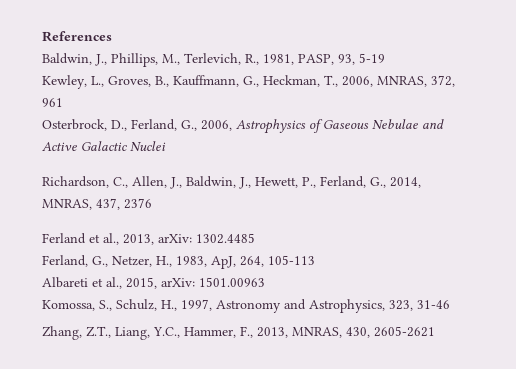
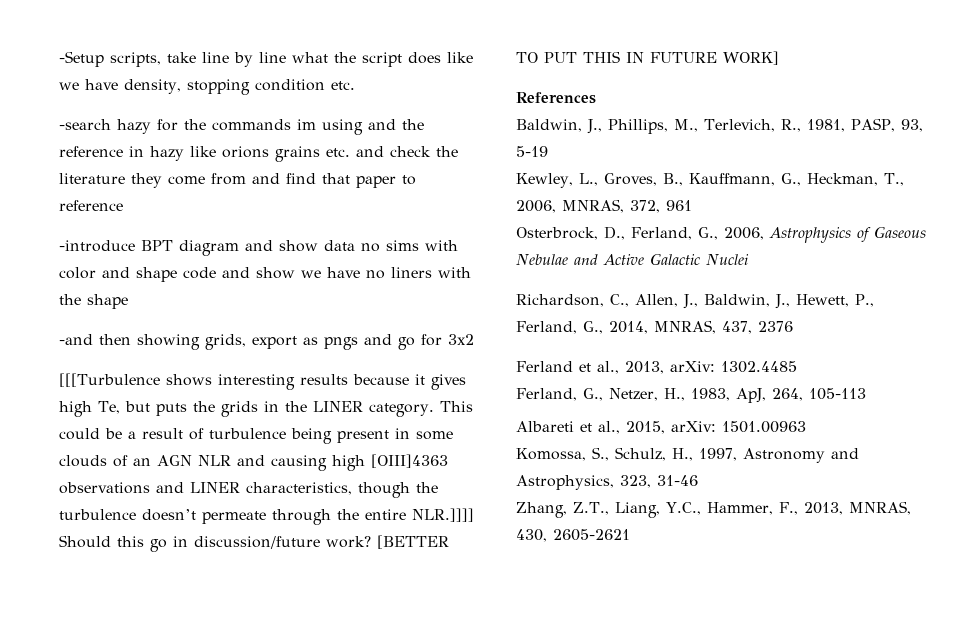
(42, 36) none -> [59,51,473,67] [59,79,355,95] [59,119,424,135] [59,146,458,162] [59,173,416,188] [59,200,123,211] [59,240,458,256] [59,267,471,282] [59,294,128,309] [59,334,474,350] [59,373,466,390] [59,401,473,417] [59,428,453,444] [59,454,448,471] [59,482,438,498] [59,508,474,525] [59,535,449,552] [516,51,779,65] -Setup scripts, take line by line what the script does like we have density, stopping condition etc. // -search hazy for the commands im using and the reference in hazy like orions grains etc. and check the literature they come from and find that paper to reference // -introduce BPT diagram and show data no sims with color and shape code and show we have no liners with the shape // -and then showing grids, export as pngs and go for 3x2 // [[[Turbulence shows interesting results because it gives high Te, but puts the grids in the LINER category. This could be a result of turbulence being present in some clouds of an AGN NLR and causing high [OIII]4363 observations and LINER characteristics, though the turbulence doesn’t permeate through the entire NLR.]]]] Should this go in discussion/future work? [BETTER TO PUT THIS IN FUTURE WORK] //

